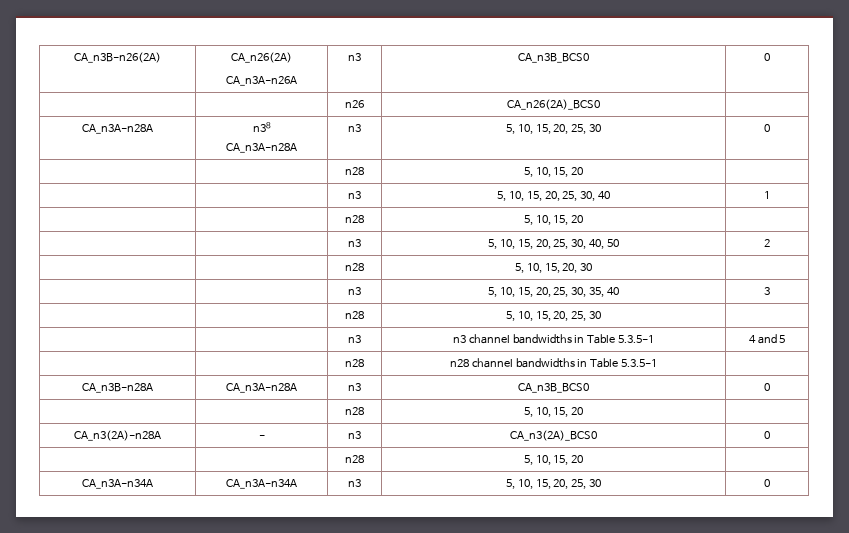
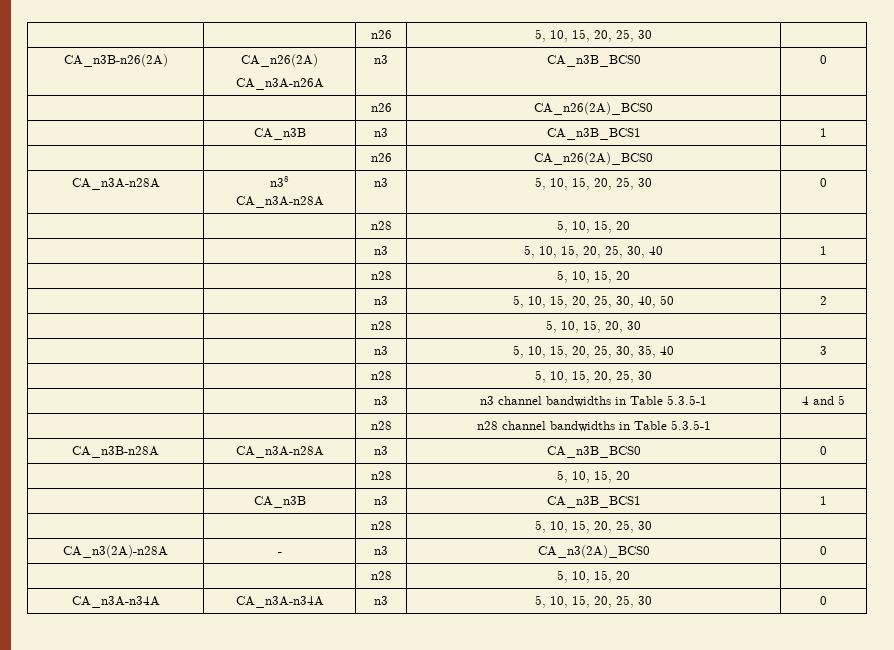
(74, 57) none -> [370,30,392,39] [535,29,652,42] | | n26 | 5, 10, 15, 20, 25, 30 | //
(600, 104) none -> [253,128,306,140] [374,128,388,137] [546,128,641,140] [820,128,827,137] [370,153,392,162] [534,152,653,165] // | CA_n3B | n3 | CA_n3B_BCS1 | 1 // | | n26 | CA_n26(2A)_BCS0 |
(584, 411) none -> [253,496,306,508] [374,496,388,505] [546,496,641,508] [820,496,827,505] [370,521,392,530] [535,520,652,533] // | CA_n3B | n3 | CA_n3B_BCS1 | 1 // | | n28 | 5, 10, 15, 20, 25, 30 |

